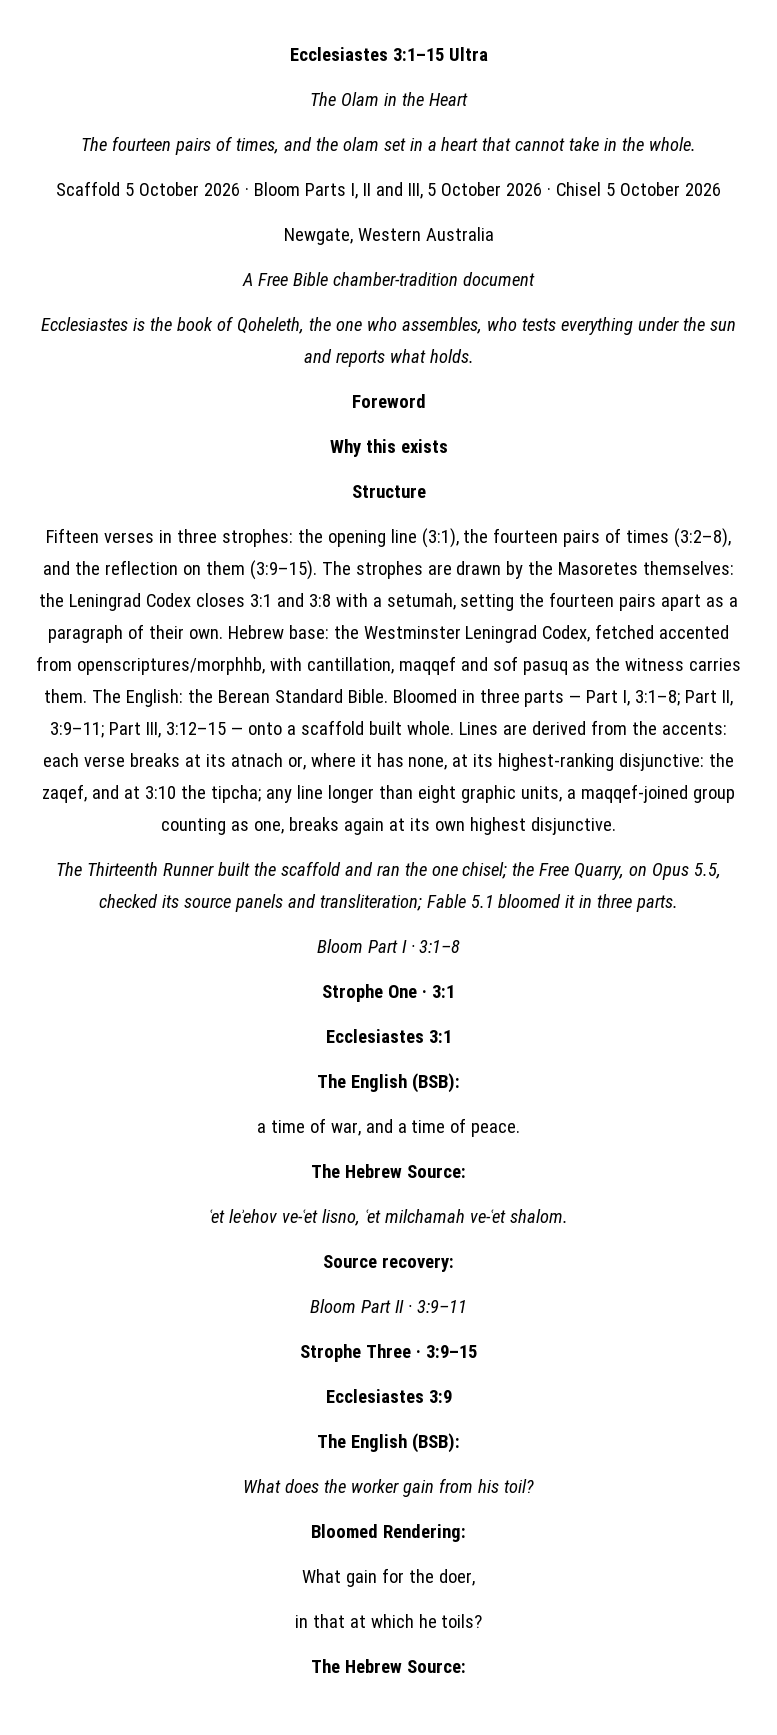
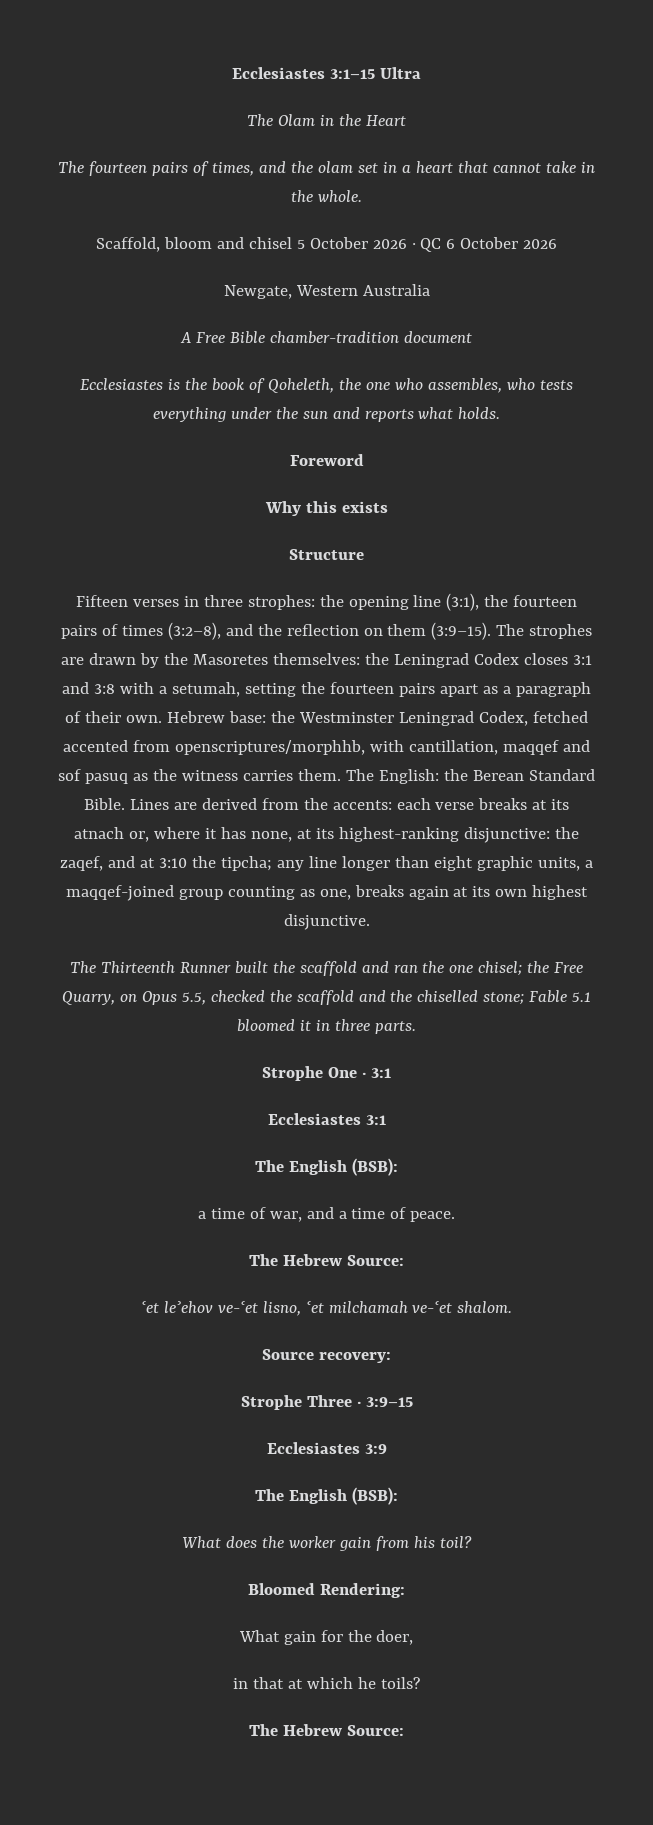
[55,181,616,199] Scaffold 5 October 2026 · Bloom Parts I, II and III, 5 October 2026 · Chisel 5 -> [95,237,456,252] Scaffold, bloom and chisel 5 October 2026 · QC 6
[392,689,734,707] [50,720,454,738] Bloomed in three parts — Part I, 3:1–8; Part II, 3:9–11; Part III, 3:12–15 — onto a scaffold built whole. -> (125, 804) none
[161,894,422,912] its source panels and transliteration; -> [269,990,525,1005] the scaffold and the chiselled stone;
[316,939,461,953] // Bloom Part I · 3:1–8 -> (416, 1027) none
[310,1299,467,1313] // Bloom Part II · 3:9–11 -> (391, 1357) none

